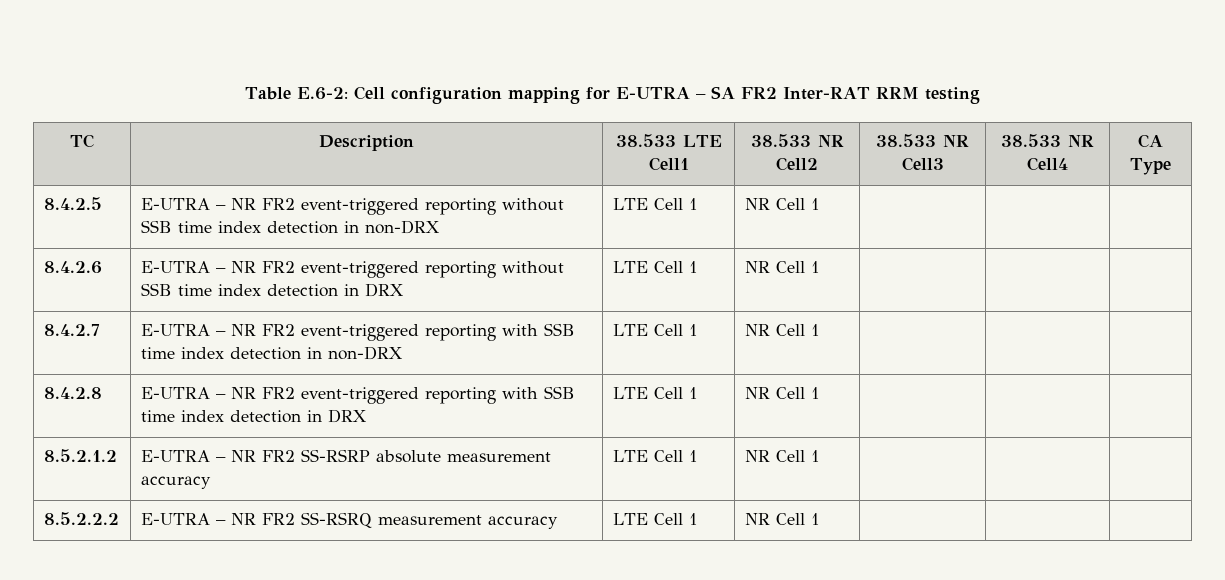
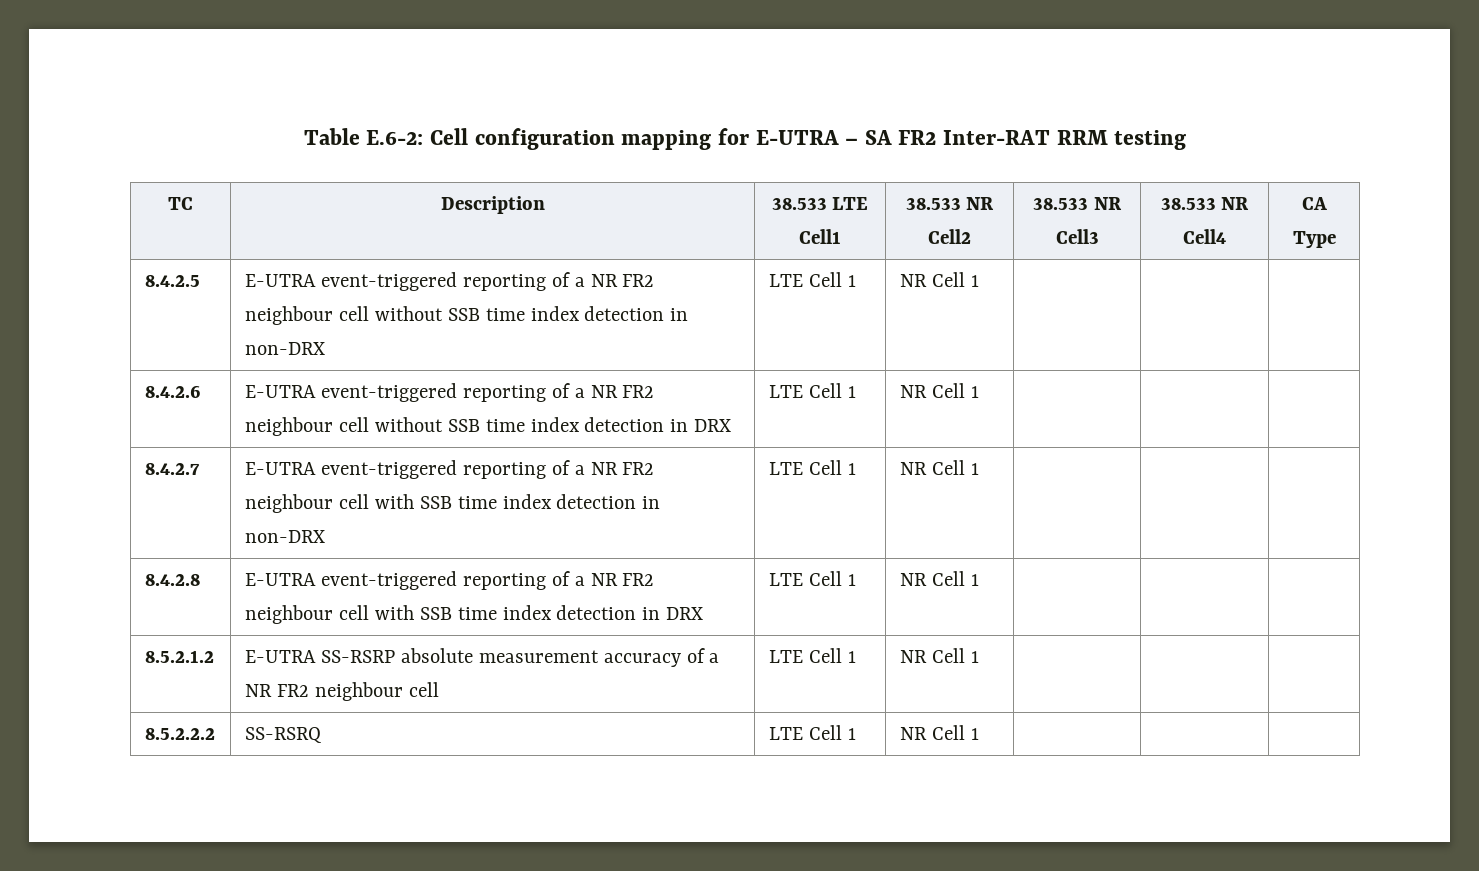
[215,198,496,215] – NR FR2 event-triggered reporting -> [320,272,655,291] [244,306,369,325] event-triggered reporting of a NR FR2 neighbour cell
[215,261,496,278] – NR FR2 event-triggered reporting -> [320,383,655,402] [244,417,369,436] event-triggered reporting of a NR FR2 neighbour cell
[215,324,496,341] – NR FR2 event-triggered reporting -> [320,460,655,479] [244,494,369,513] event-triggered reporting of a NR FR2 neighbour cell
[215,387,496,404] – NR FR2 event-triggered reporting -> [320,571,655,590] [244,605,369,624] event-triggered reporting of a NR FR2 neighbour cell
[215,450,295,462] – NR FR2 -> (316, 656) none
(211, 482) none -> [686,648,720,663] [244,682,439,701] of a NR FR2 neighbour cell
[140,513,295,525] E-UTRA – NR FR2 -> (215, 733) none
[377,515,558,529] measurement accuracy -> (322, 735) none

